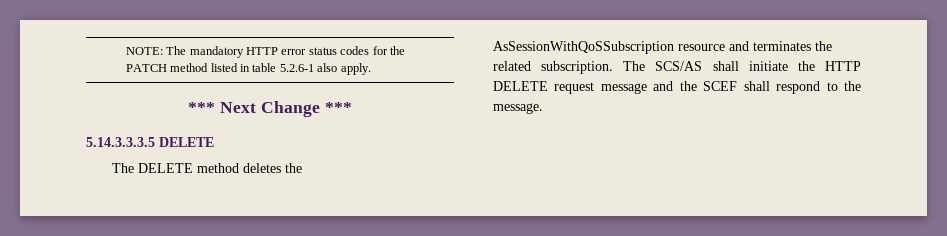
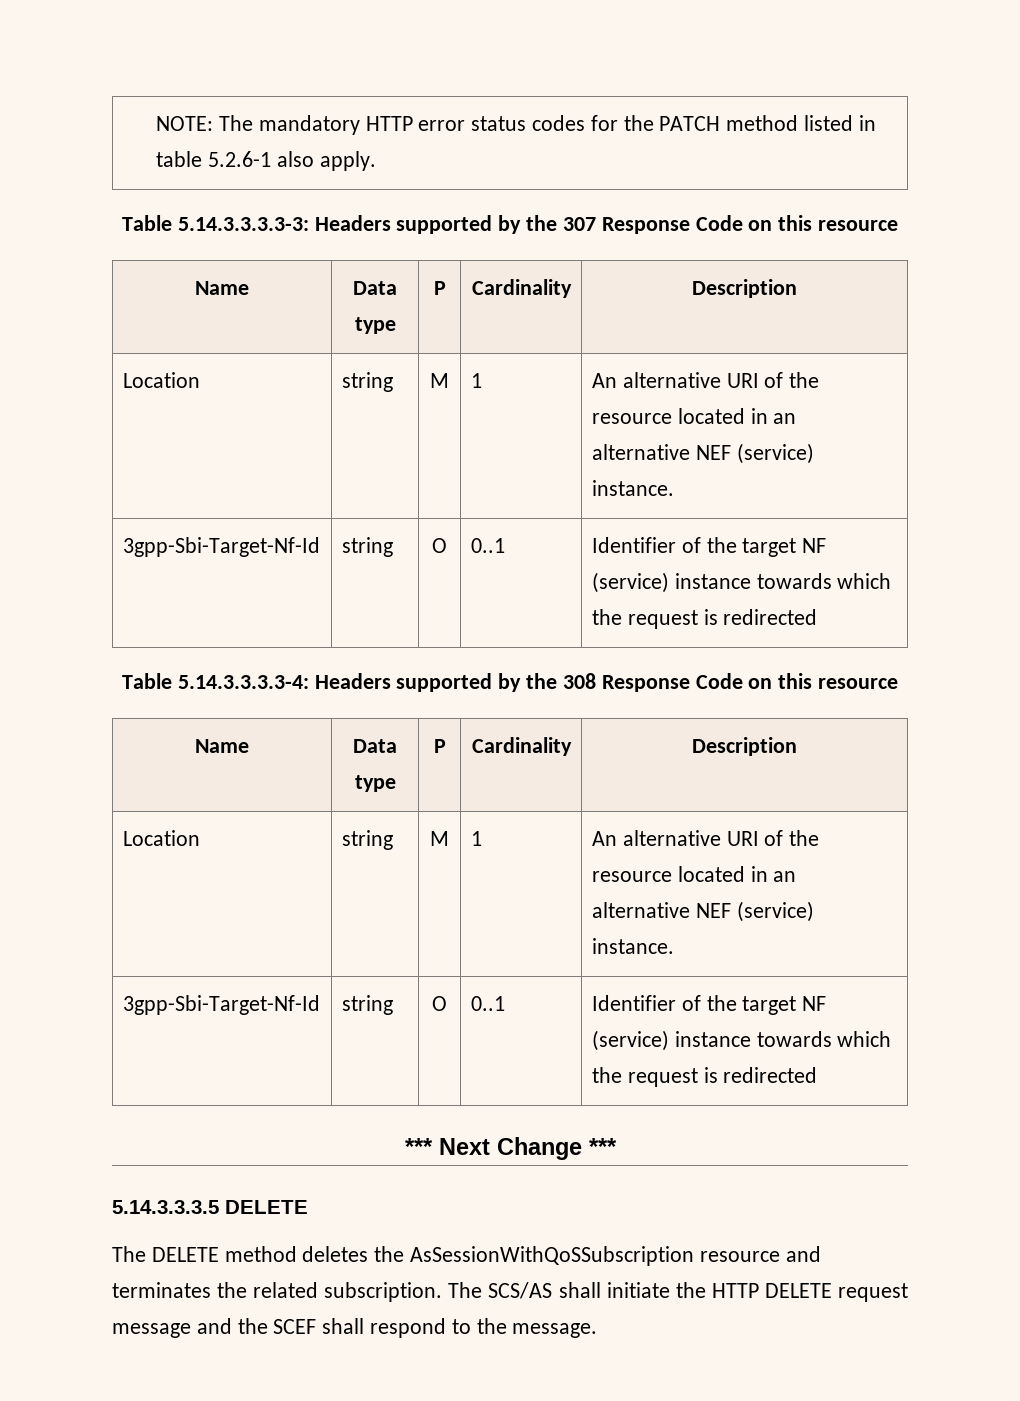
(371, 69) none -> [122,215,898,234] [195,281,249,295] [353,281,397,295] [354,317,396,334] [433,281,446,295] [471,279,572,298] [692,279,798,298] [122,372,200,388] [341,372,393,392] [430,373,449,388] [470,373,482,388] [591,372,820,388] [591,408,797,424] [591,443,814,464] [591,480,674,496] [122,537,320,557] [341,537,393,557] [432,538,447,553] [470,538,505,553] [591,537,827,557] [591,572,892,593] [591,609,818,629] [122,673,898,692] [195,739,249,753] [353,739,397,753] [354,775,396,792] [433,739,446,753] [471,737,572,756] [692,737,798,756] [122,830,200,846] [341,830,393,850] [430,831,449,846] [470,831,482,846] [591,830,820,846] [591,866,797,882] [591,901,814,922] [591,938,674,954] [122,995,320,1015] [341,995,393,1015] [432,996,447,1011] [470,996,505,1011] [591,995,827,1015] [591,1030,892,1051] [591,1067,818,1087] // Table 5.14.3.3.3.3-3: Headers supported by the 307 Response Code on this resource // Name | Data type | P | Cardinality | Description // Location | string | M | 1 | An alternative URI of the resource located in an alternative NEF (service) instance. // 3gpp-Sbi-Target-Nf-Id | string | O | 0..1 | Identifier of the target NF (service) instance towards which the request is redirected // Table 5.14.3.3.3.3-4: Headers supported by the 308 Response Code on this resource // Name | Data type | P | Cardinality | Description // Location | string | M | 1 | An alternative URI of the resource located in an alternative NEF (service) instance. // 3gpp-Sbi-Target-Nf-Id | string | O | 0..1 | Identifier of the target NF (service) instance towards which the request is redirected

